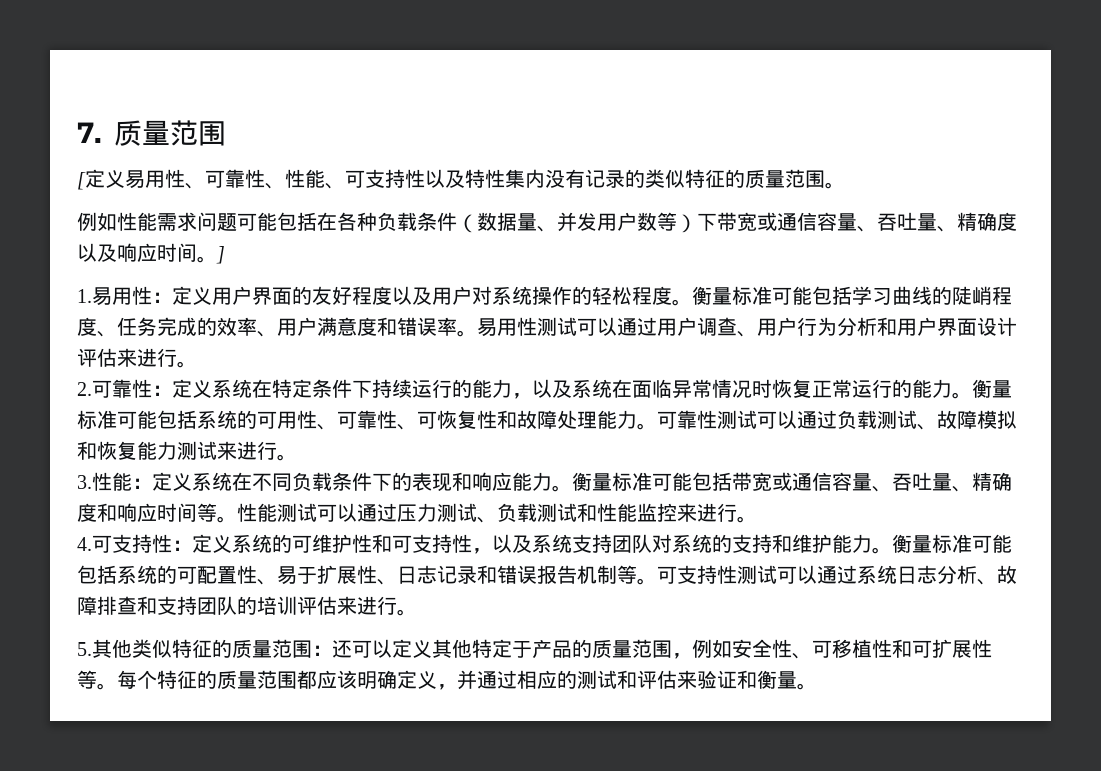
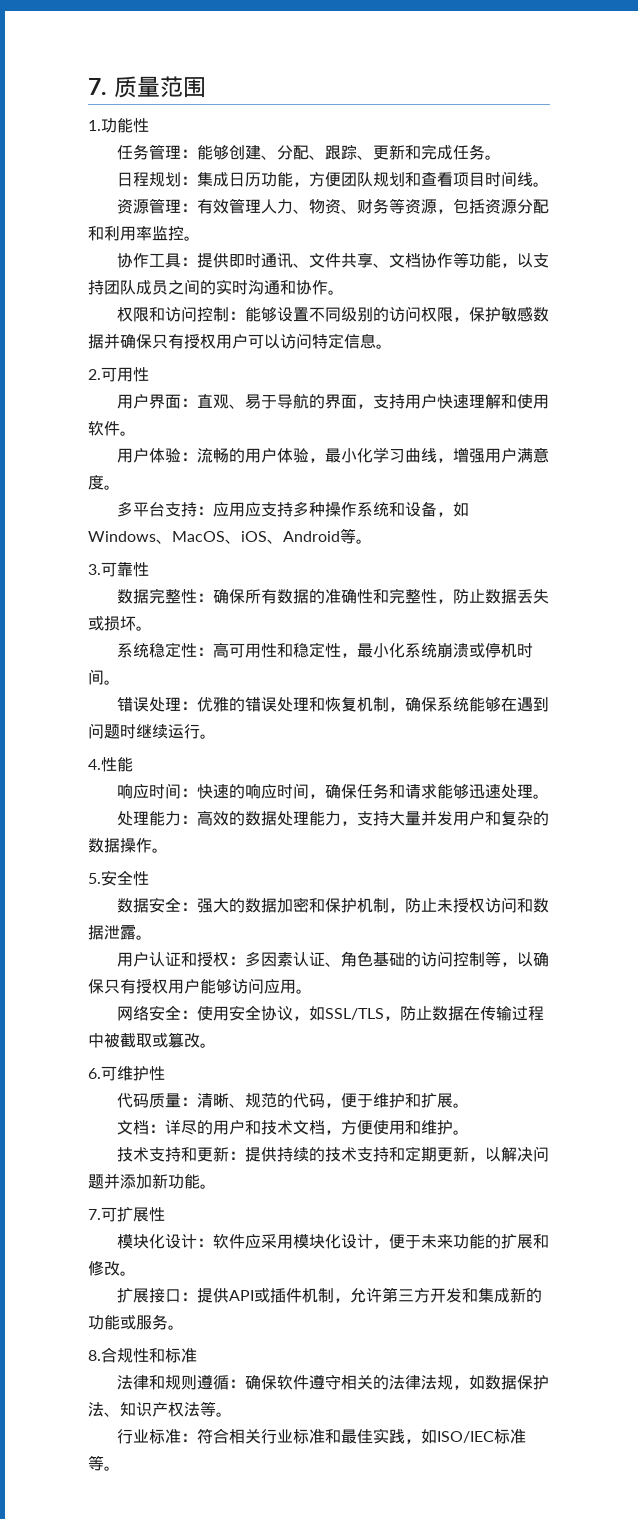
[77,169,845,190] [77,212,1017,233] [77,243,225,264] [77,286,1012,306] [77,317,1017,337] [77,348,197,368] [77,379,1012,399] [77,410,1017,430] [77,441,297,461] [77,472,1012,492] [77,503,757,523] [77,534,1012,554] [77,565,1017,585] [77,596,417,616] [77,639,992,659] [77,670,797,690] [定义易用性、可靠性、性能、可支持性以及特性集内没有记录的类似特征的质量范围。 // 例如性能需求问题可能包括在各种负载条件（数据量、并发用户数等）下带宽或通信容量、吞吐量、精确度以及响应时间。] // 1.易用性：定义用户界面的友好程度以及用户对系统操作的轻松程度。衡量标准可能包括学习曲线的陡峭程度、任务完成的效率、用户满意度和错误率。易用性测试可以通过用户调查、用户行为分析和用户界面设计评估来进行。 // 2.可靠性：定义系统在特定条件下持续运行的能力，以及系统在面临异常情况时恢复正常运行的能力。衡量标准可能包括系统的可用性、可靠性、可恢复性和故障处理能力。可靠性测试可以通过负载测试、故障模拟和恢复能力测试来进行。 // 3.性能：定义系统在不同负载条件下的表现和响应能力。衡量标准可能包括带宽或通信容量、吞吐量、精确度和响应时间等。性能测试可以通过压力测试、负载测试和性能监控来进行。 // 4.可支持性：定义系统的可维护性和可支持性，以及系统支持团队对系统的支持和维护能力。衡量标准可能包括系统的可配置性、易于扩展性、日志记录和错误报告机制等。可支持性测试可以通过系统日志分析、故障排查和支持团队的培训评估来进行。 // 5.其他类似特征的质量范围：还可以定义其他特定于产品的质量范围，例如安全性、可移植性和可扩展性等。每个特征的质量范围都应该明确定义，并通过相应的测试和评估来验证和衡量 -> [88,118,149,133] [117,144,502,160] [117,171,550,187] [117,198,550,214] [88,226,200,241] [117,252,550,268] [88,279,344,295] [117,306,550,322] [88,333,392,349] [88,367,149,382] [117,393,550,409] [88,420,136,436] [117,447,550,463] [88,475,120,490] [117,501,470,517] [88,528,372,544] [88,562,149,577] [117,588,550,604] [88,616,152,631] [117,642,534,658] [88,669,120,685] [117,697,550,712] [88,723,216,739] [88,757,133,772] [117,783,550,799] [117,810,550,826] [88,838,168,853] [88,870,149,886] [117,897,550,913] [88,925,152,940] [117,951,550,967] [88,978,312,994] [117,1005,545,1021] [88,1032,216,1048] [88,1066,165,1081] [117,1093,470,1108] [117,1120,470,1135] [117,1146,550,1162] [88,1173,216,1189] [88,1207,165,1222] [117,1233,550,1249] [88,1260,136,1276] [117,1287,543,1303] [88,1314,184,1330] [88,1347,197,1363] [117,1374,550,1390] [88,1401,232,1417] [117,1428,527,1444] [88,1455,104,1471] 1.功能性 // 任务管理：能够创建、分配、跟踪、更新和完成任务。 // 日程规划：集成日历功能，方便团队规划和查看项目时间线。 // 资源管理：有效管理人力、物资、财务等资源，包括资源分配和利用率监控。 // 协作工具：提供即时通讯、文件共享、文档协作等功能，以支持团队成员之间的实时沟通和协作。 // 权限和访问控制：能够设置不同级别的访问权限，保护敏感数据并确保只有授权用户可以访问特定信息。 // 2.可用性 // 用户界面：直观、易于导航的界面，支持用户快速理解和使用软件。 // 用户体验：流畅的用户体验，最小化学习曲线，增强用户满意度。 // 多平台支持：应用应支持多种操作系统和设备，如Windows、MacOS、iOS、Android等。 // 3.可靠性 // 数据完整性：确保所有数据的准确性和完整性，防止数据丢失或损坏。 // 系统稳定性：高可用性和稳定性，最小化系统崩溃或停机时间。 // 错误处理：优雅的错误处理和恢复机制，确保系统能够在遇到问题时继续运行。 // 4.性能 // 响应时间：快速的响应时间，确保任务和请求能够迅速处理。 // 处理能力：高效的数据处理能力，支持大量并发用户和复杂的数据操作。 // 5.安全性 // 数据安全：强大的数据加密和保护机制，防止未授权访问和数据泄露。 // 用户认证和授权：多因素认证、角色基础的访问控制等，以确保只有授权用户能够访问应用。 // 网络安全：使用安全协议，如SSL/TLS，防止数据在传输过程中被截取或篡改。 // 6.可维护性 // 代码质量：清晰、规范的代码，便于维护和扩展。 // 文档：详尽的用户和技术文档，方便使用和维护。 // 技术支持和更新：提供持续的技术支持和定期更新，以解决问题并添加新功能。 // 7.可扩展性 // 模块化设计：软件应采用模块化设计，便于未来功能的扩展和修改。 // 扩展接口：提供API或插件机制，允许第三方开发和集成新的功能或服务。 // 8.合规性和标准 // 法律和规则遵循：确保软件遵守相关的法律法规，如数据保护法、知识产权法等。 // 行业标准：符合相关行业标准和最佳实践，如ISO/IEC标准等

